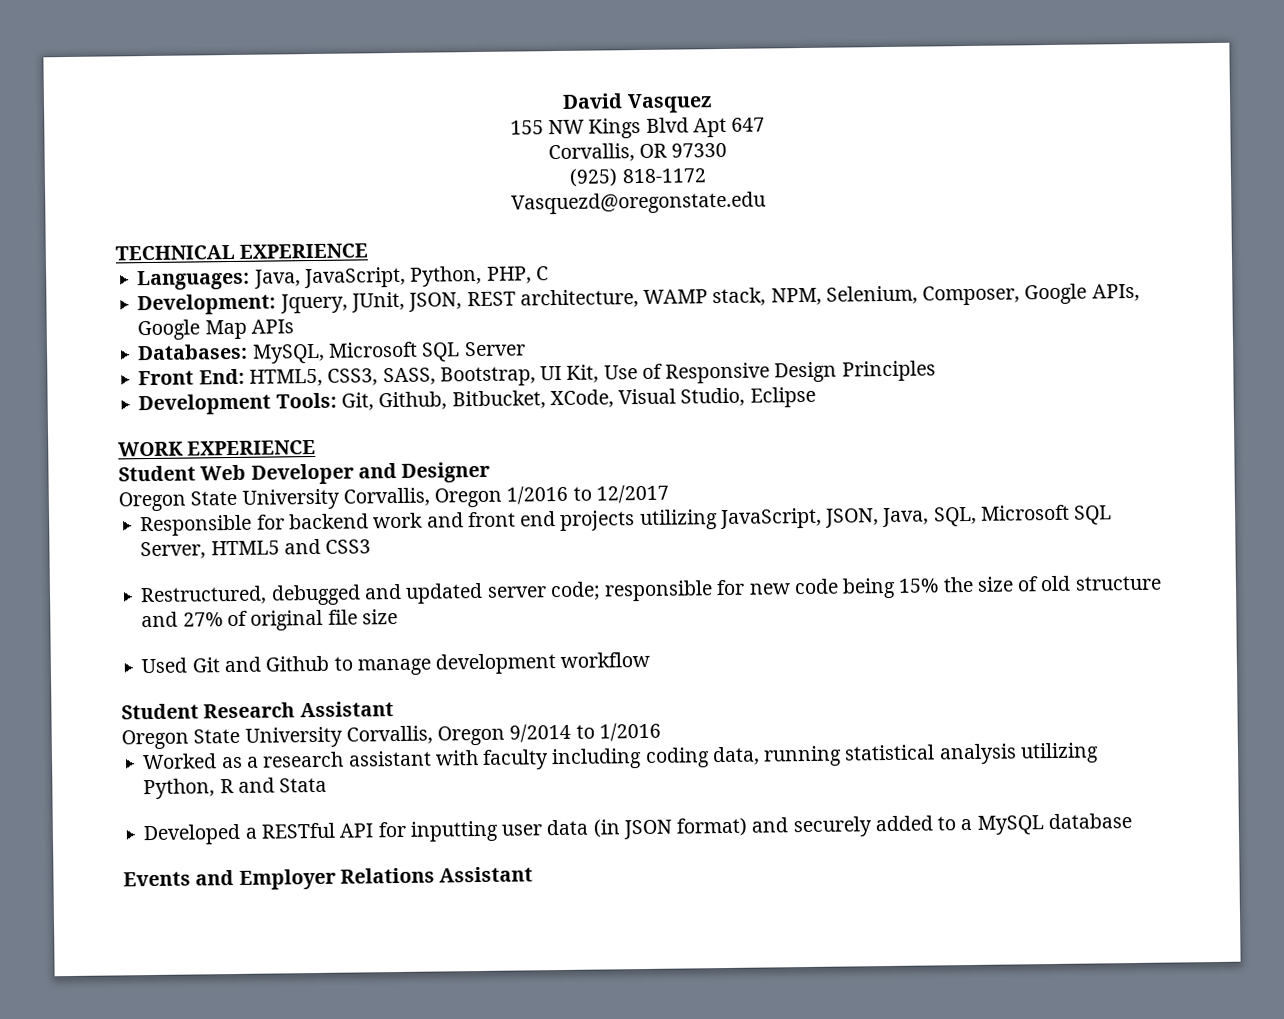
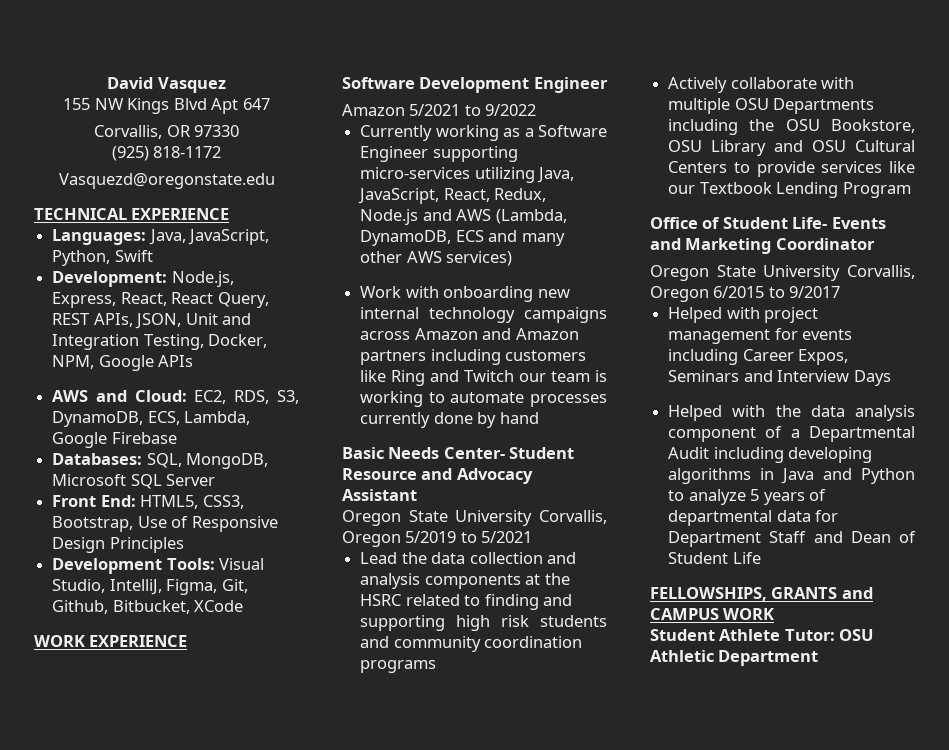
[486,266,549,284] PHP, C -> [114,250,153,262] Swift
[279,283,1140,314] [137,319,294,341] Jquery, JUnit, JSON, REST architecture, WAMP stack, NPM, Selenium, Composer, Google APIs, Google Map APIs -> [171,271,234,287] [52,292,269,308] [52,313,251,329] [52,334,268,350] [52,355,194,371] [52,390,300,404] [52,411,251,427] [52,432,177,448] Node.js, Express, React, React Query, REST APIs, JSON, Unit and Integration Testing, Docker, NPM, Google APIs // AWS and Cloud: EC2, RDS, S3, DynamoDB, ECS, Lambda, Google Firebase
[251,343,325,364] MySQL, -> [146,453,269,469] SQL, MongoDB,
[382,364,600,387] SASS, Bootstrap, UI Kit, -> [52,516,134,532] Bootstrap,
[340,386,816,411] [118,439,317,457] [118,461,491,485] [118,484,669,512] [140,504,1113,537] [140,538,372,560] [140,575,1162,606] [141,608,398,631] [141,651,651,676] [121,702,296,720] Git, Github, Bitbucket, XCode, Visual Studio, Eclipse // WORK EXPERIENCE // Student Web Developer and Designer // Oregon State University Corvallis, Oregon 1/2016 to 12/2017 // Responsible for backend work and front end projects utilizing JavaScript, JSON, Java, SQL, Microsoft SQL Server, HTML5 and CSS3 // Restructured, debugged and updated server code; responsible for new code being 15% the size of old structure and 27% of original file size // Used Git and Github to manage development workflow // Student Research -> [219,558,265,570] [52,579,248,595] [52,600,244,614] [34,635,188,647] [342,77,608,93] [342,104,537,116] [360,125,607,141] [360,146,518,162] [360,167,575,183] [358,188,547,204] [360,209,567,225] [360,230,565,246] [360,251,513,266] [360,286,570,302] [360,307,607,323] [360,328,579,340] [360,349,587,365] [360,370,607,386] [360,391,607,407] [360,412,539,428] [342,447,575,459] [342,468,533,484] Visual Studio, IntelliJ, Figma, Git, Github, Bitbucket, XCode // WORK EXPERIENCE // Software Development Engineer // Amazon 5/2021 to 9/2022 // Currently working as a Software Engineer supporting micro-services utilizing Java, JavaScript, React, Redux, Node.js and AWS (Lambda, DynamoDB, ECS and many other AWS services) // Work with onboarding new internal technology campaigns across Amazon and Amazon partners including customers like Ring and Twitch our team is working to automate processes currently done by hand // Basic Needs Center- Student Resource and Advocacy
[509,722,661,743] [142,742,1099,770] [143,777,328,800] [143,813,1132,846] [123,866,534,890] 9/2014 to 1/2016 // Worked as a research assistant with faculty including coding data, running statistical analysis utilizing Python, R and Stata // Developed a RESTful API for inputting user data (in JSON format) and securely added to a MySQL database // Events and Employer Relations Assistant -> [405,531,533,543] [360,552,576,564] [360,573,570,589] [360,594,572,610] [360,615,607,631] [360,636,583,652] [360,660,437,673] [668,77,855,93] [668,98,875,114] [668,119,915,135] [668,140,915,156] [668,161,915,177] [668,182,911,198] [650,217,886,229] [650,238,875,254] [650,265,915,281] [650,286,841,302] [668,307,819,323] [668,328,853,344] [668,349,849,365] [668,370,891,386] [668,405,915,421] [668,426,915,442] [668,447,873,463] [668,468,915,484] [668,489,826,505] [668,510,839,526] [668,531,916,547] [668,552,761,564] [650,587,873,601] [650,608,775,620] [650,629,874,641] [650,650,819,666] 5/2019 to 5/2021 // Lead the data collection and analysis components at the HSRC related to finding and supporting high risk students and community coordination programs // Actively collaborate with multiple OSU Departments including the OSU Bookstore, OSU Library and OSU Cultural Centers to provide services like our Textbook Lending Program // Office of Student Life- Events and Marketing Coordinator // Oregon State University Corvallis, Oregon 6/2015 to 9/2017 // Helped with project management for events including Career Expos, Seminars and Interview Days // Helped with the data analysis component of a Departmental Audit including developing algorithms in Java and Python to analyze 5 years of departmental data for Department Staff and Dean of Student Life // FELLOWSHIPS, GRANTS and CAMPUS WORK // Student Athlete Tutor: OSU Athletic Department

